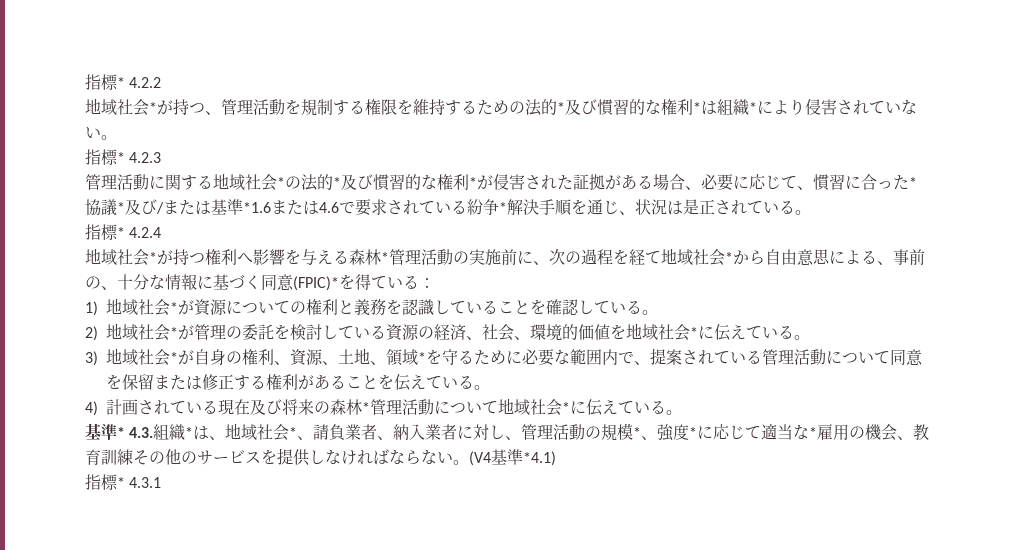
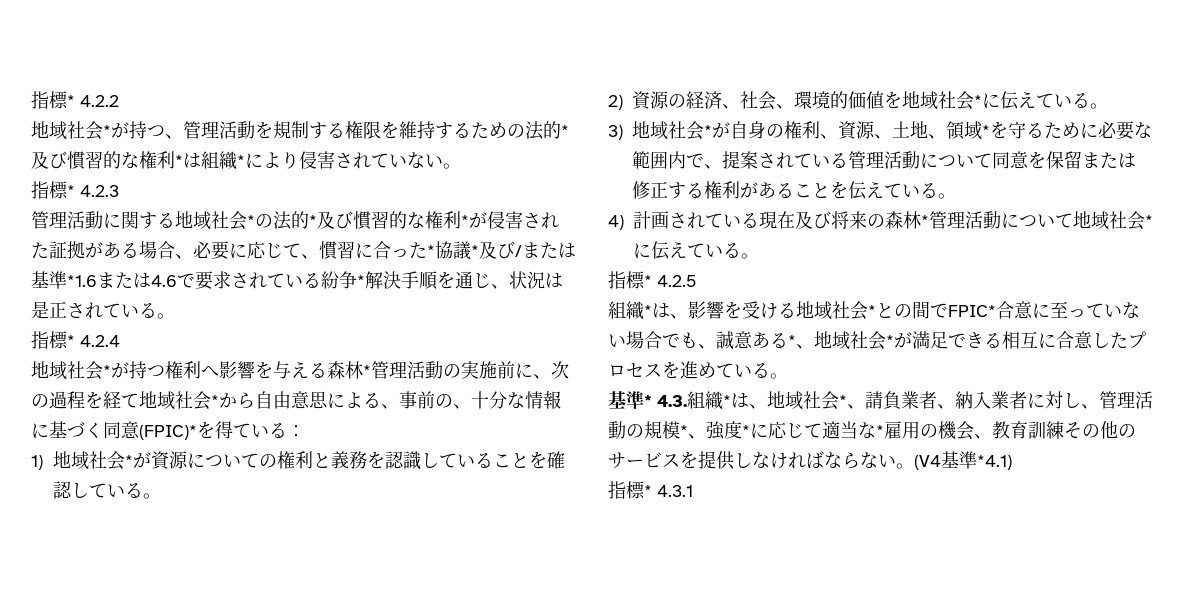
[106,323,386,341] 地域社会*が管理の委託を検討している -> (623, 102) none
(682, 412) none -> [608,271,697,289] [608,301,1140,320] [608,331,1146,350] [608,361,788,379] // 指標* 4.2.5 // 組織*は、影響を受ける地域社会*との間でFPIC*合意に至っていない場合でも、誠意ある*、地域社会*が満足できる相互に合意したプロセスを進めている。

